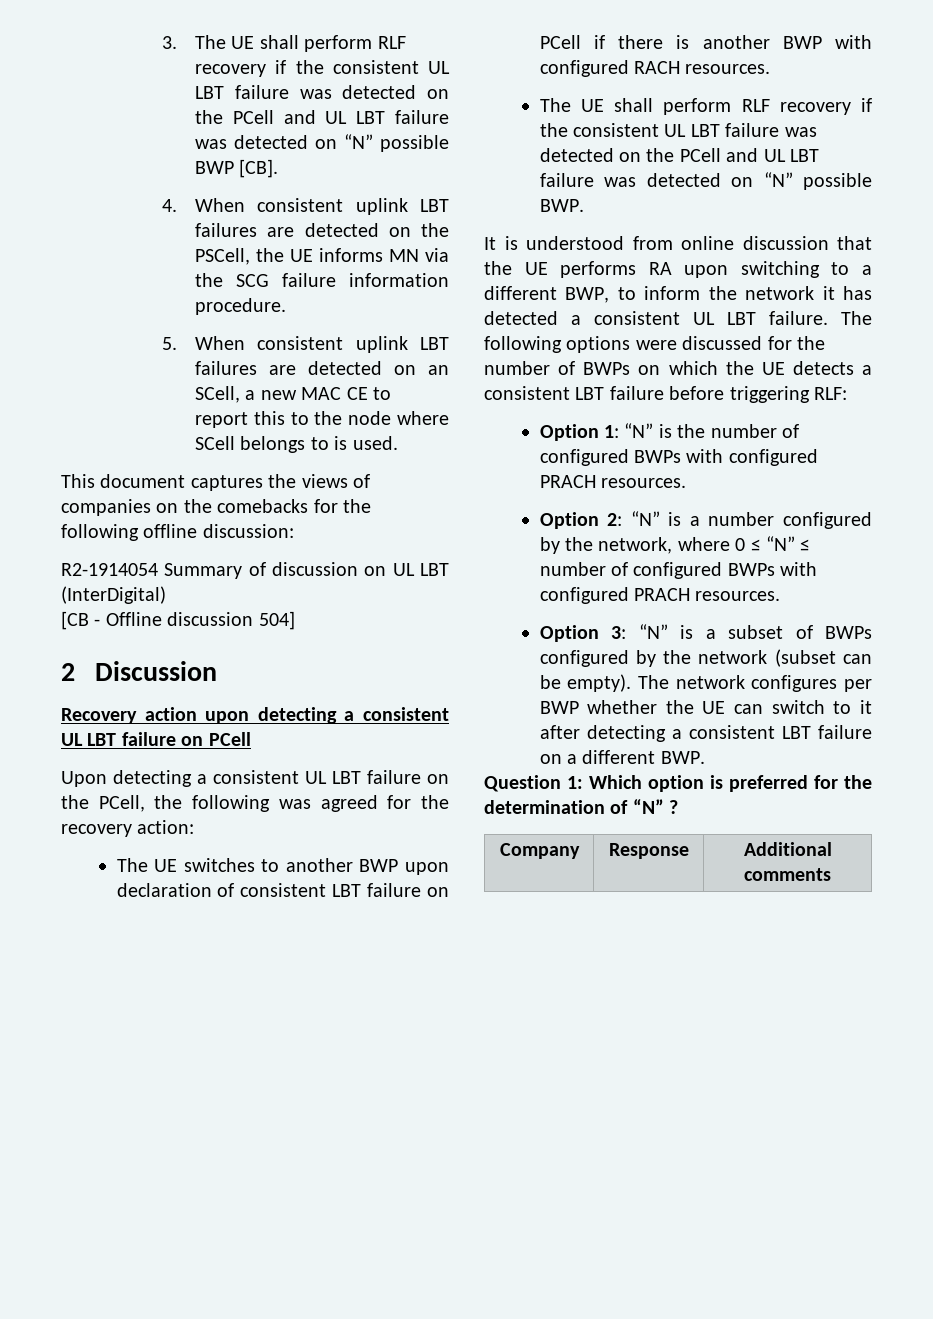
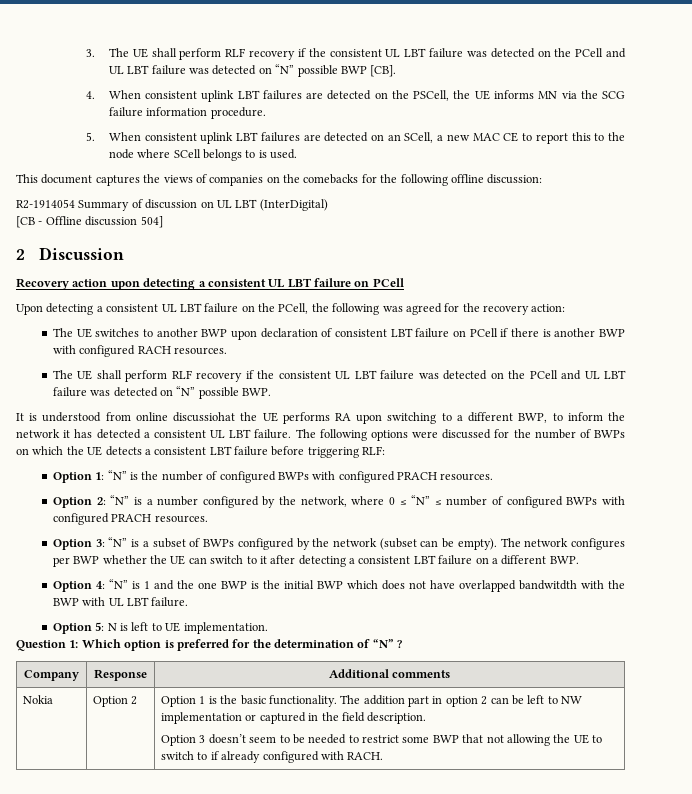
[742,236,872,250] discussion that -> [173,412,236,422] discussiohat
(705, 757) none -> [52,579,625,592] [52,597,189,607] [52,622,268,634] // Option 4: “N” is 1 and the one BWP is the initial BWP which does not have overlapped bandwitdth with the BWP with UL LBT failure. // Option 5: N is left to UE implementation.
(831, 874) none -> [23,695,54,704] [93,696,138,707] [161,695,583,707] [161,712,427,724] [161,734,603,746] [161,751,384,763] // Nokia | Option 2 | Option 1 is the basic functionality. The addition part in option 2 can be left to NW implementation or captured in the field description. // Option 3 doesn’t seem to be needed to restrict some BWP that not allowing the UE to switch to if already configured with RACH.

